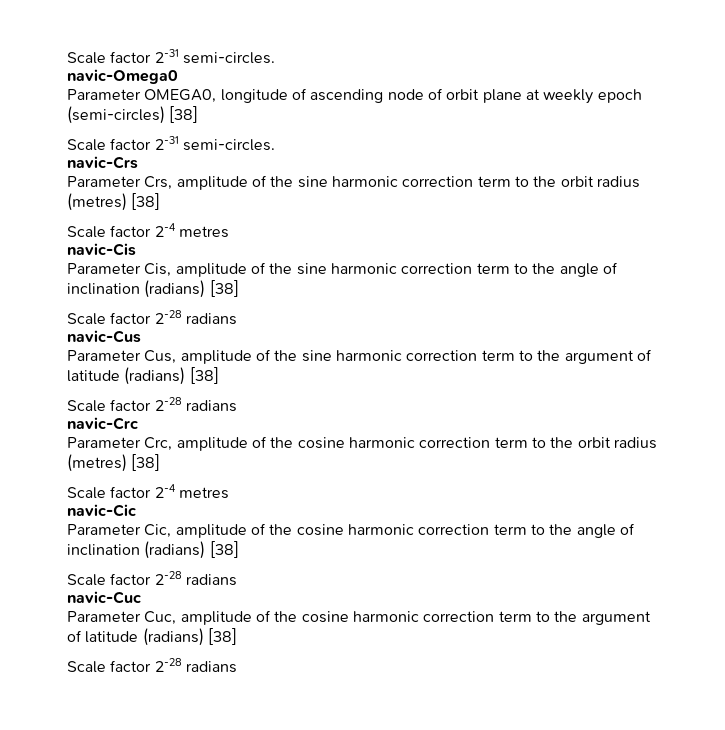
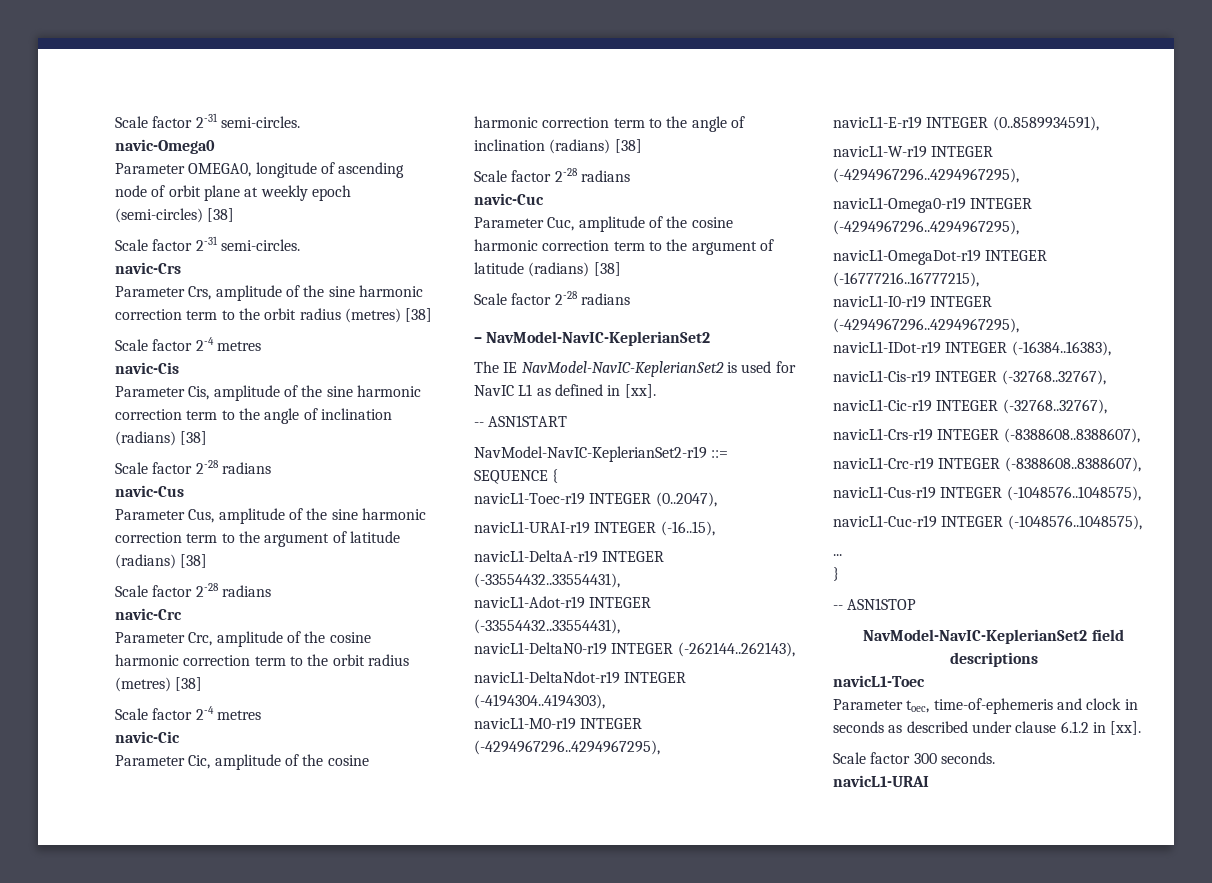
(237, 667) none -> [474,331,711,346] [474,361,796,377] [474,384,656,398] [474,415,568,427] [474,446,729,462] [474,469,559,484] [474,492,717,507] [474,521,715,536] [474,550,665,563] [474,573,620,588] [474,596,652,609] [474,619,620,634] [474,642,795,657] [474,671,687,684] [474,694,605,709] [474,717,643,730] [474,740,660,755] [833,116,1099,131] [833,145,994,158] [833,168,1019,183] [833,197,1033,213] [833,220,1019,235] [833,249,1048,265] [833,272,979,287] [833,295,993,308] [833,318,1019,333] [833,341,1111,356] [833,370,1106,385] [833,399,1107,414] [833,428,1140,443] [833,457,1141,472] [833,486,1141,501] [833,515,1142,530] [833,554,842,556] [833,567,839,581] [833,598,917,610] [863,629,1124,644] [949,652,1038,667] [833,675,925,687] [833,698,1138,714] [833,721,1142,735] [833,752,995,764] [833,775,929,787] // – NavModel-NavIC-KeplerianSet2 // The IE NavModel-NavIC-KeplerianSet2 is used for NavIC L1 as defined in [xx]. // -- ASN1START // NavModel-NavIC-KeplerianSet2-r19 ::= SEQUENCE { // navicL1-Toec-r19 INTEGER (0..2047), // navicL1-URAI-r19 INTEGER (-16..15), // navicL1-DeltaA-r19 INTEGER (-33554432..33554431), // navicL1-Adot-r19 INTEGER (-33554432..33554431), // navicL1-DeltaN0-r19 INTEGER (-262144..262143), // navicL1-DeltaNdot-r19 INTEGER (-4194304..4194303), // navicL1-M0-r19 INTEGER (-4294967296..4294967295), // navicL1-E-r19 INTEGER (0..8589934591), // navicL1-W-r19 INTEGER (-4294967296..4294967295), // navicL1-Omega0-r19 INTEGER (-4294967296..4294967295), // navicL1-OmegaDot-r19 INTEGER (-16777216..16777215), // navicL1-I0-r19 INTEGER (-4294967296..4294967295), // navicL1-IDot-r19 INTEGER (-16384..16383), // navicL1-Cis-r19 INTEGER (-32768..32767), // navicL1-Cic-r19 INTEGER (-32768..32767), // navicL1-Crs-r19 INTEGER (-8388608..8388607), // navicL1-Crc-r19 INTEGER (-8388608..8388607), // navicL1-Cus-r19 INTEGER (-1048576..1048575), // navicL1-Cuc-r19 INTEGER (-1048576..1048575), // ... // } // -- ASN1STOP // NavModel-NavIC-KeplerianSet2 field descriptions // navicL1-Toec // Parameter toec, time-of-ephemeris and clock in seconds as described under clause 6.1.2 in [xx]. // Scale factor 300 seconds. // navicL1-URAI

